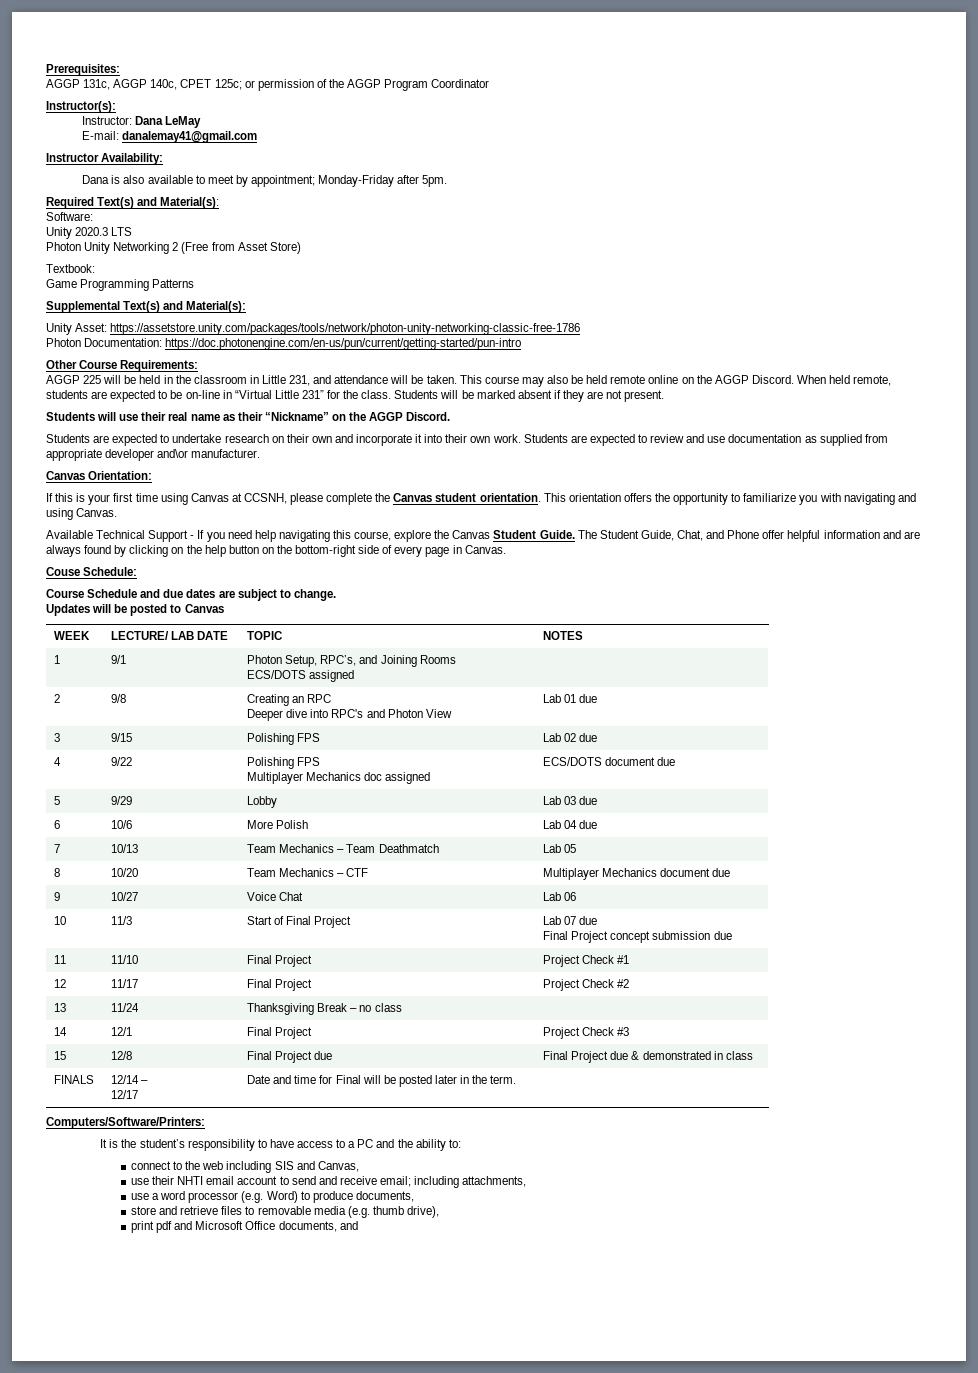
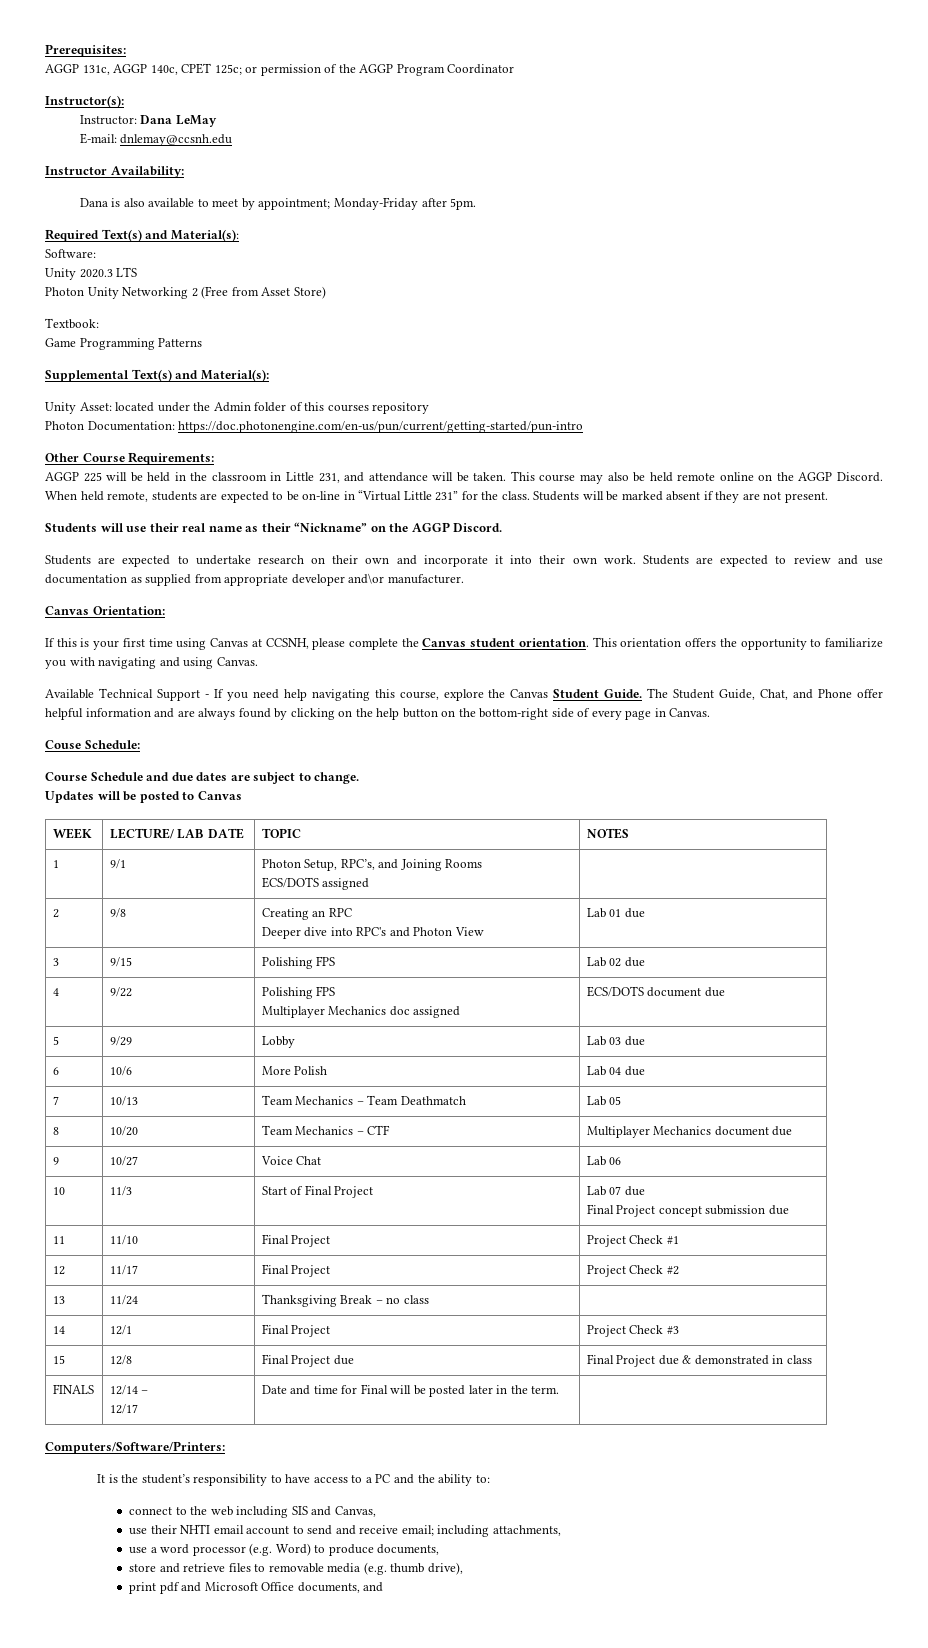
[122,131,258,143] danalemay41@gmail.com -> [120,134,233,146] dnlemay@ccsnh.edu
[110,323,581,335] https://assetstore.unity.com/packages/tools/network/photon-unity-networking-classic-free-1786 -> [115,402,430,414] located under the Admin folder of this courses repository

